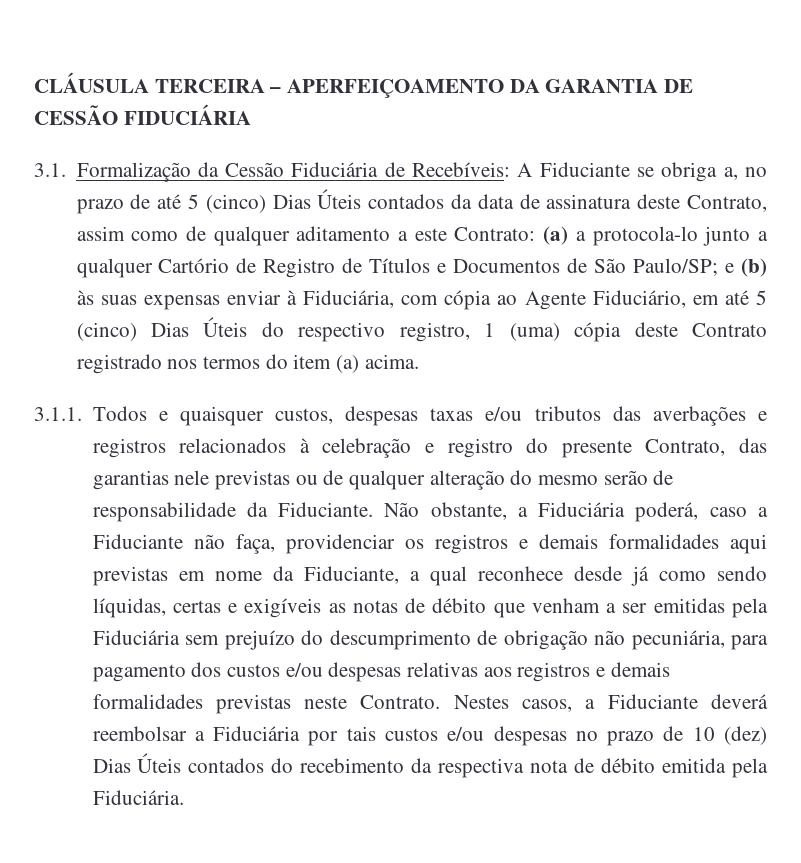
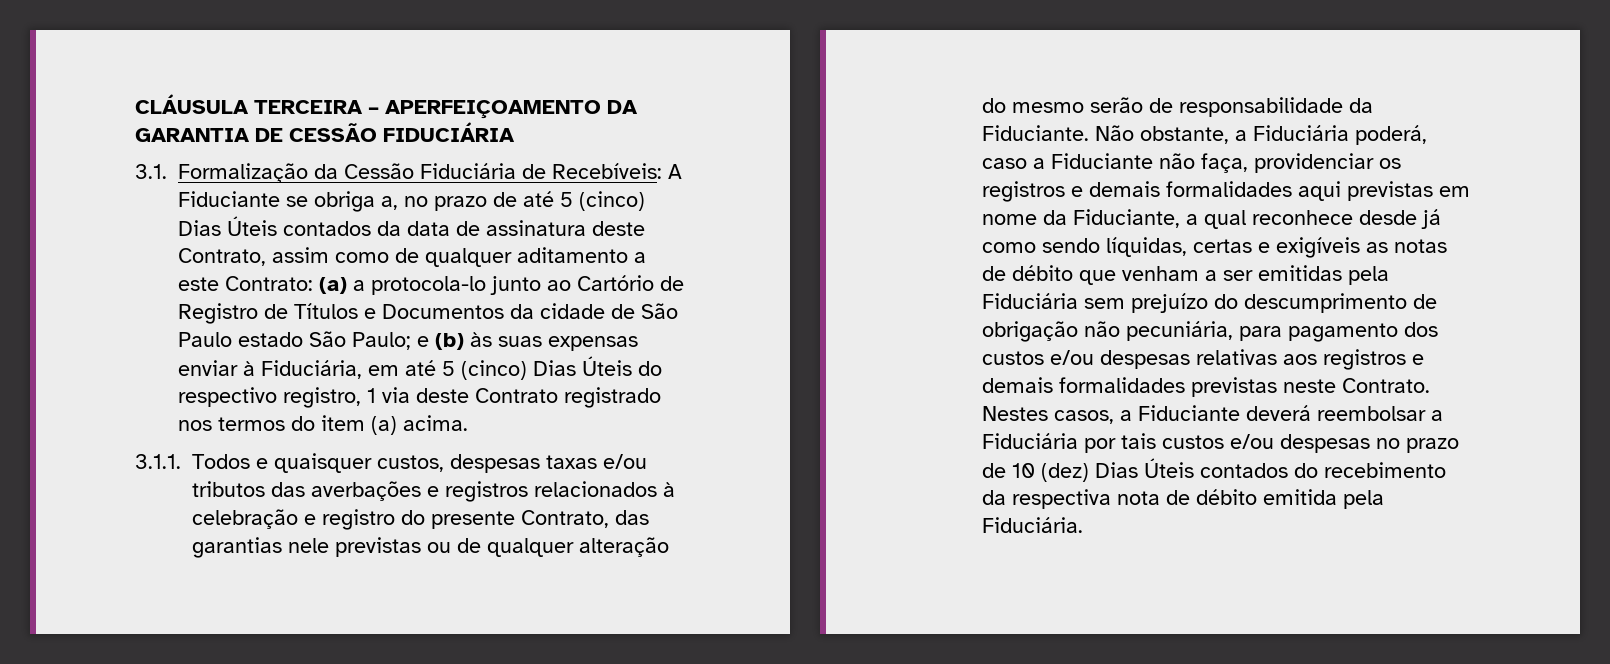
[758,231,769,241] [76,258,153,278] a qualquer -> [547,280,571,291] ao
[567,258,719,276] de São Paulo/SP; -> [510,303,678,319] [178,331,411,350] da cidade de São Paulo estado São Paulo;
[401,290,686,310] com cópia ao Agente Fiduciário, -> (362, 369) none
[509,322,622,342] (uma) cópia -> [382,387,410,403] via

